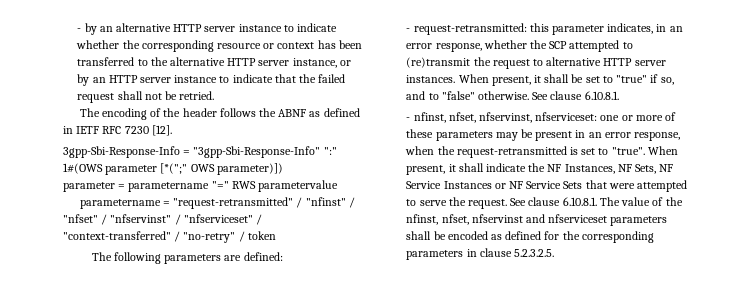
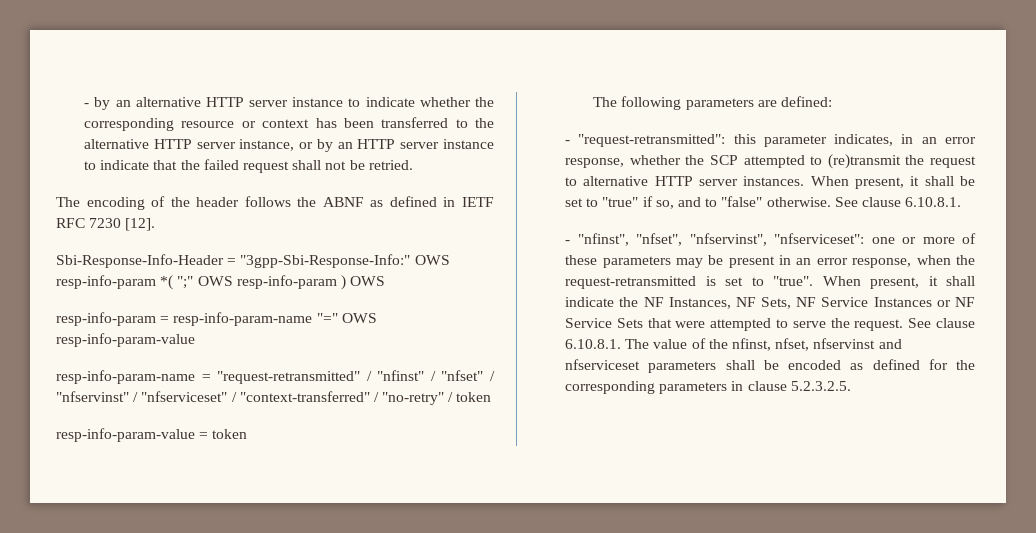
[63,146,337,158] [63,163,283,175] [63,180,339,192] [79,199,161,209] 3gpp-Sbi-Response-Info = "3gpp-Sbi-Response-Info" ":" 1#(OWS parameter [*(";" OWS parameter)]) // parameter = parametername "=" RWS parametervalue // parametername -> [56,254,450,268] [56,275,386,290] [56,312,377,326] [56,333,195,347] [56,370,195,384] Sbi-Response-Info-Header = "3gpp-Sbi-Response-Info:" OWS resp-info-param *( ";" OWS resp-info-param ) OWS // resp-info-param = resp-info-param-name "=" OWS resp-info-param-value // resp-info-param-name
(276, 235) none -> [56,428,248,442] // resp-info-param-value = token
[413,23,527,35] request-retransmitted: -> [578,134,726,147] "request-retransmitted":
[413,112,598,123] nfinst, nfset, nfservinst, nfserviceset: -> [577,233,865,246] "nfinst", "nfset", "nfservinst", "nfserviceset":

